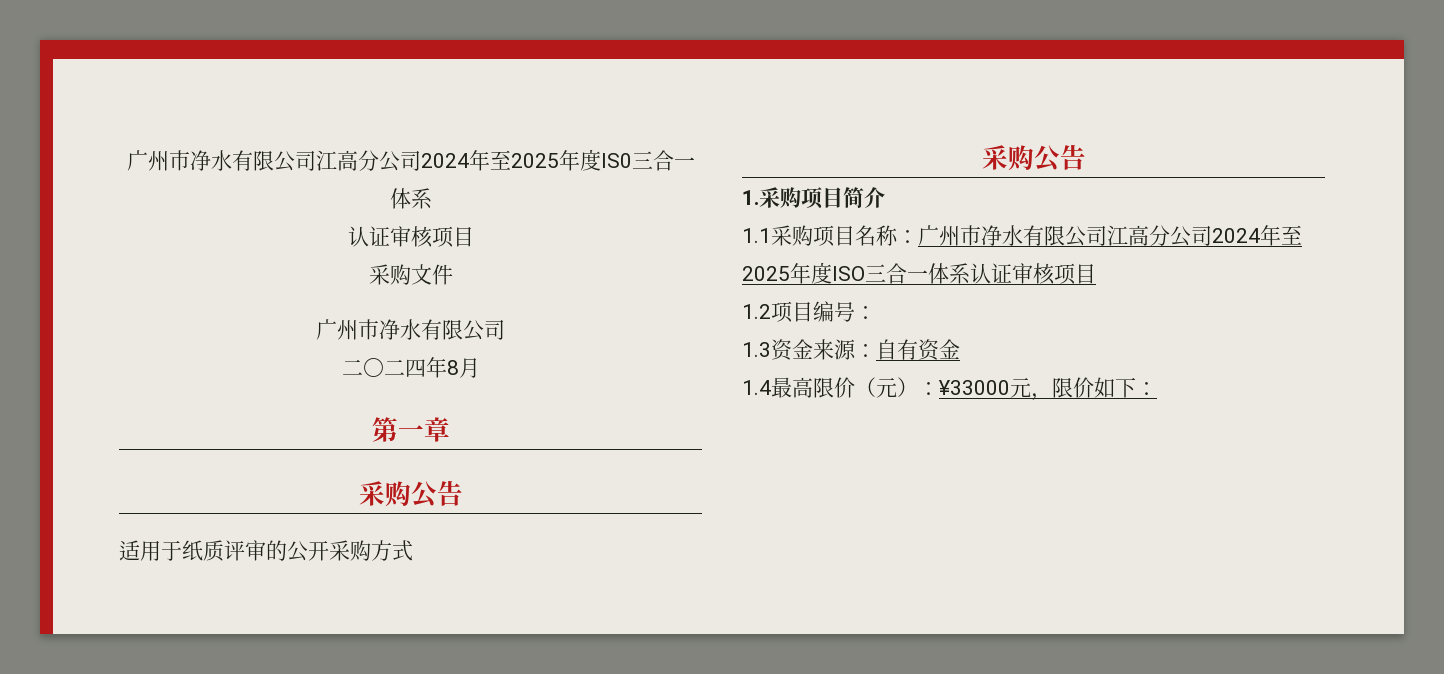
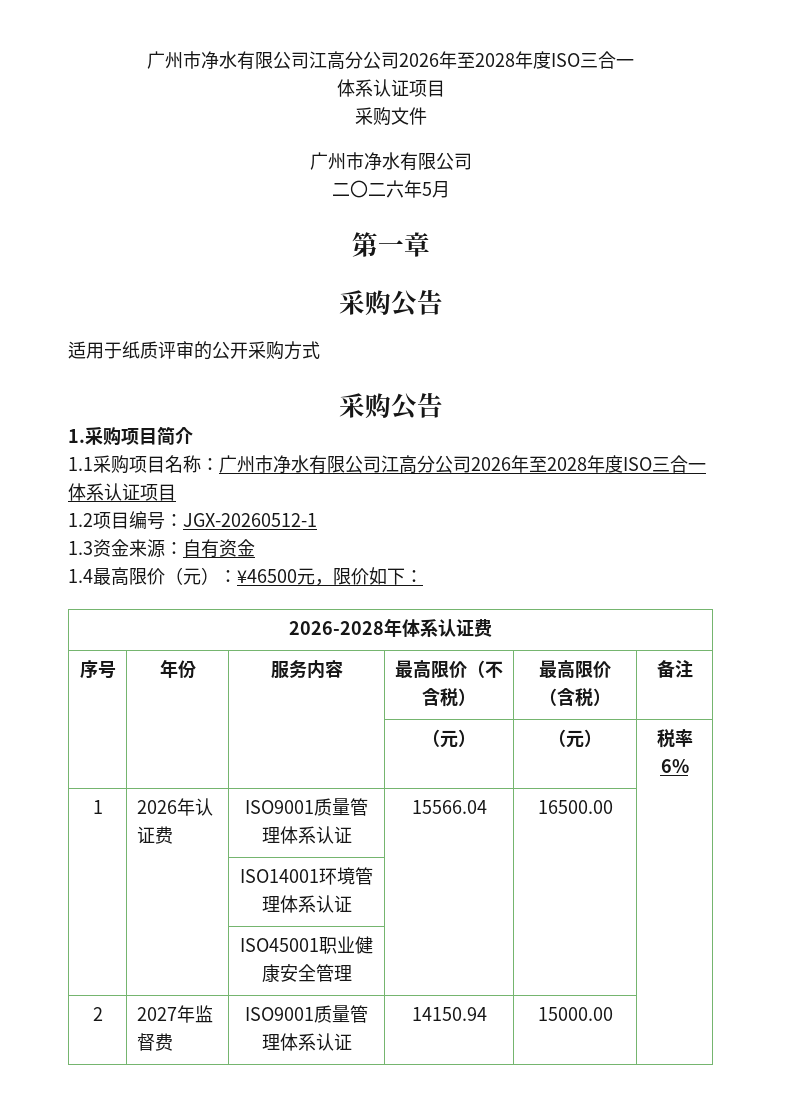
[126,149,695,172] [389,188,432,209] [347,226,433,248] 广州市净水有限公司江高分公司2024年至2025年度IS0三合一体系 // 认证审核 -> [147,51,634,70] [336,79,409,97] 广州市净水有限公司江高分公司2026年至2028年度ISO三合一 // 体系认证
[404,357,459,378] 四年8 -> [385,180,432,198] 六年5
[1212,225,1302,246] [742,266,790,281] 2024年至2025 -> [471,455,587,473] 2026年至2028
[1012,263,1055,285] 审核 -> (140, 492) none
(876, 312) none -> [183,513,317,527] JGX-20260512-1
[938,380,1010,395] ¥33000 -> [237,569,297,583] ¥46500
(1157, 388) none -> [289,618,492,637] [79,660,116,679] [159,659,196,679] [270,660,343,679] [395,660,503,678] [422,688,476,707] [539,660,611,678] [539,688,611,707] [656,660,693,678] [422,729,476,748] [548,729,602,748] [656,729,693,748] [660,759,689,773] [92,800,103,814] [136,798,213,816] [136,826,173,844] [245,798,368,816] [261,826,352,844] [411,800,487,814] [537,800,613,814] [240,867,373,885] [261,895,352,913] [240,936,373,954] [261,964,352,983] [92,1007,103,1021] [136,1005,213,1023] [136,1033,173,1051] [245,1005,368,1023] [261,1033,352,1051] [411,1007,487,1021] [537,1007,613,1021] // 2026-2028年体系认证费 // 序号 | 年份 | 服务内容 | 最高限价（不含税） | 最高限价（含税） | 备注 // | | | （元） | （元） | 税率6% // 1 | 2026年认证费 | ISO9001质量管理体系认证 | 15566.04 | 16500.00 | // | | ISO14001环境管理体系认证 | | | // | | ISO45001职业健康安全管理 | | | // 2 | 2027年监督费 | ISO9001质量管理体系认证 | 14150.94 | 15000.00 |

